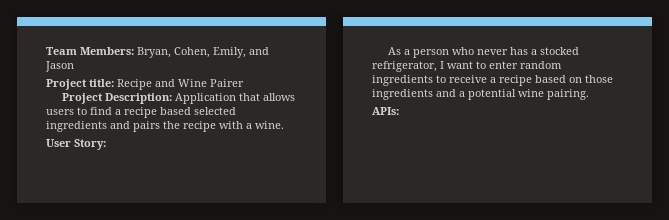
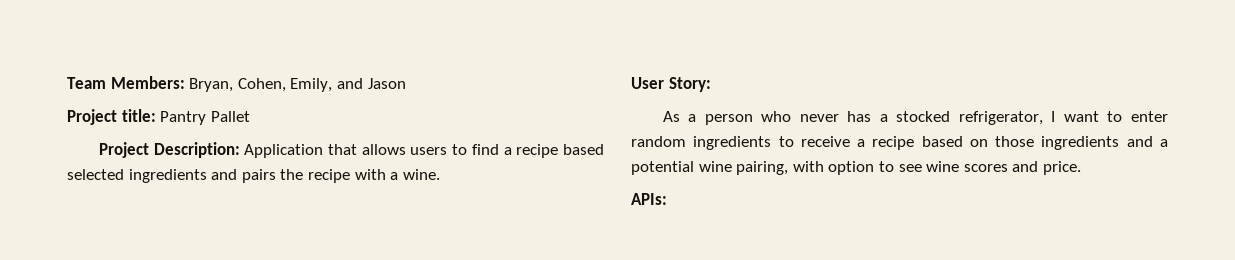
[117,79,244,90] Recipe and Wine Pairer -> [160,111,250,125] Pantry Pallet
[547,89,589,100] pairing. -> [736,161,1081,175] pairing, with option to see wine scores and price.

